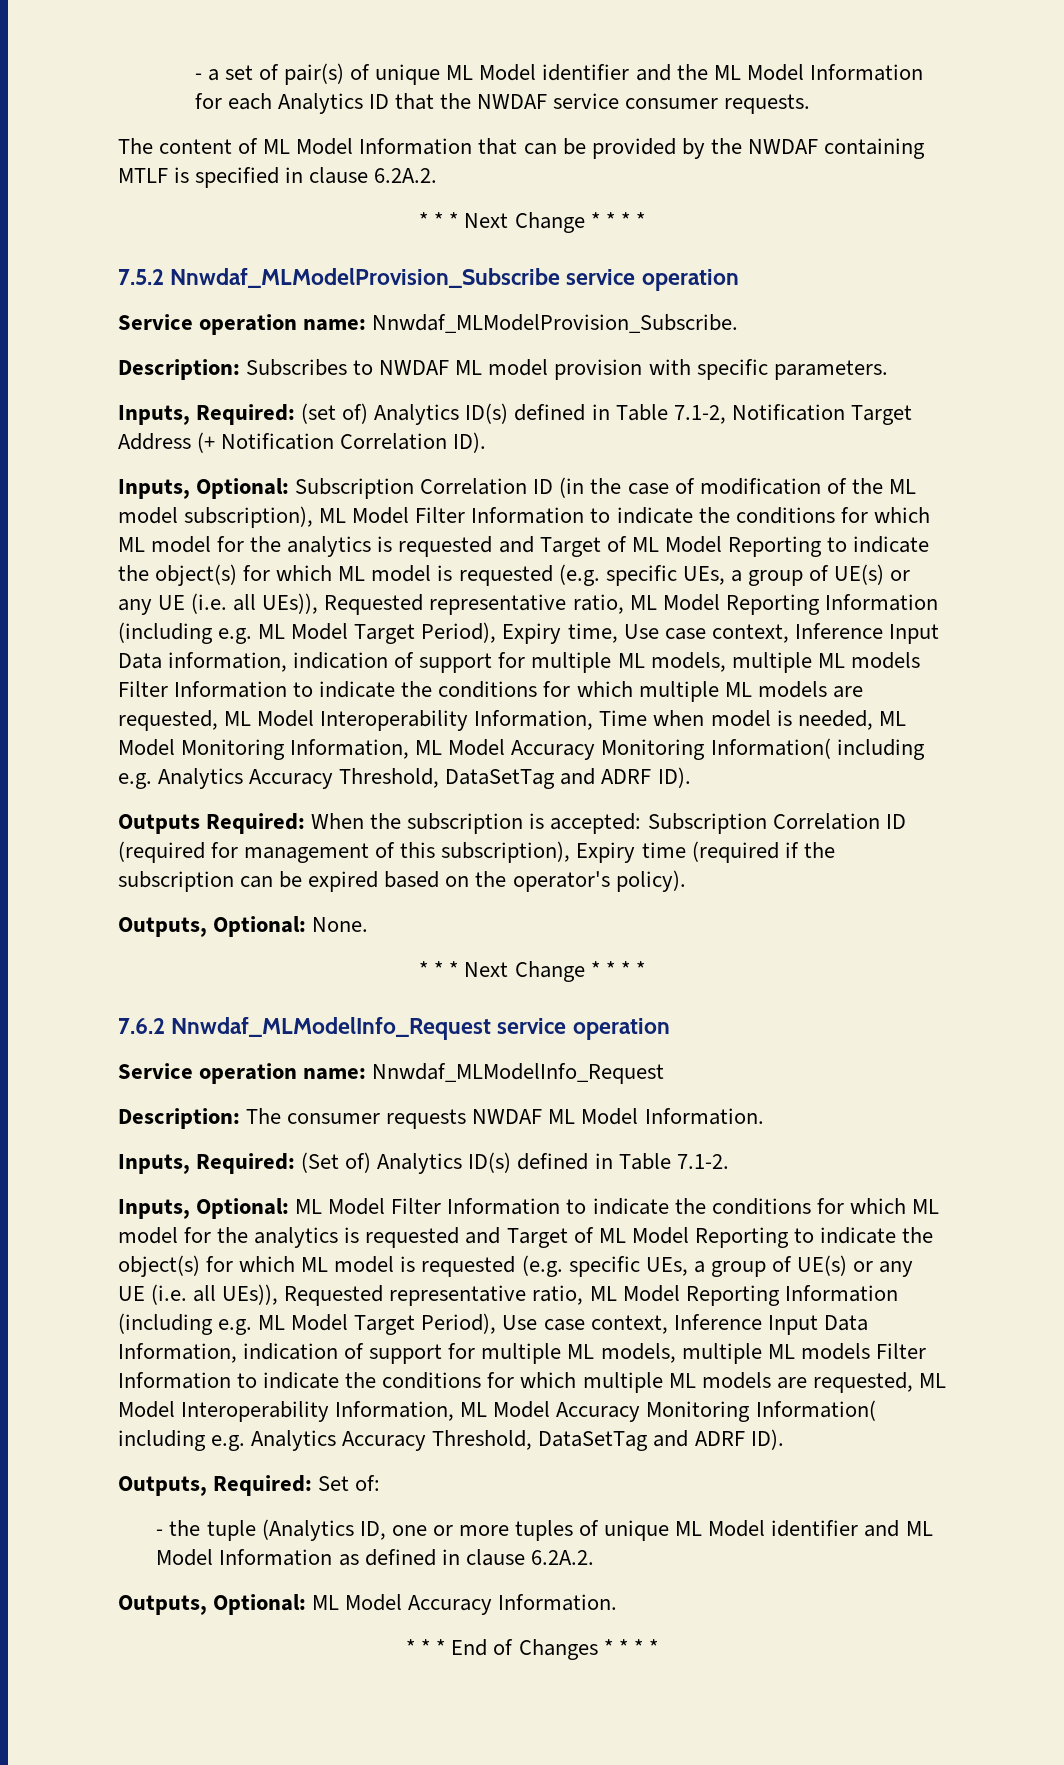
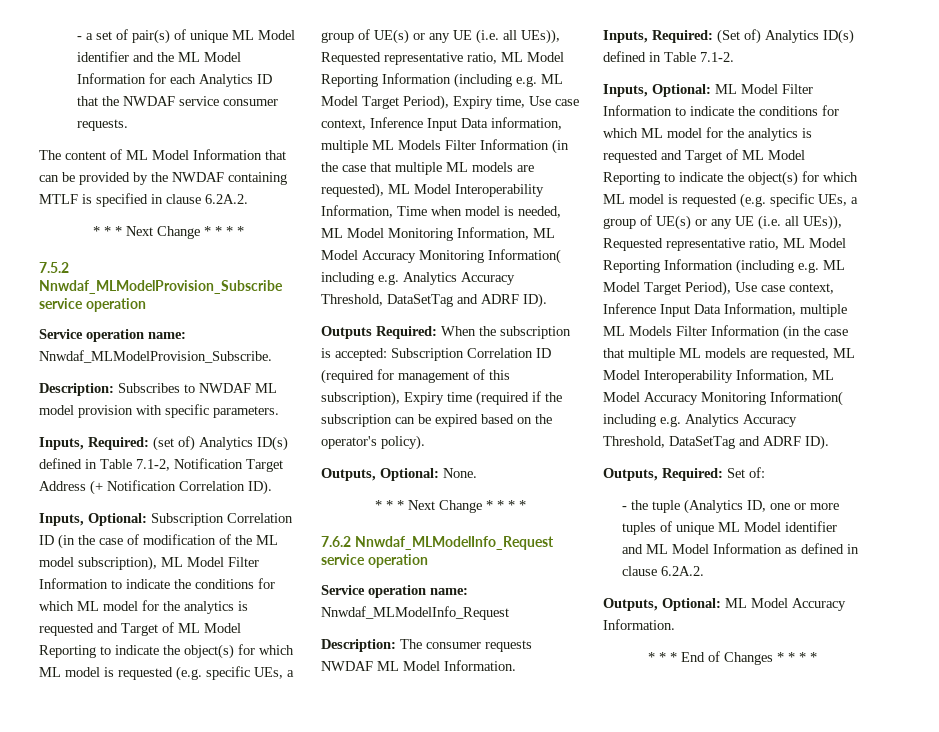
[293,652,920,673] [118,681,863,702] [118,710,218,731] indication of support for multiple ML models, multiple ML models Filter Information to indicate the conditions for which multiple ML models are requested, -> [321,139,569,154] [321,162,534,175] [321,183,384,198] multiple ML Models Filter Information (in the case that multiple ML models are requested),
[243,1343,926,1364] [118,1372,577,1389] indication of support for multiple ML models, multiple ML models Filter Information to indicate the conditions for which -> [800,304,847,317] [603,325,848,340] [603,348,624,358] multiple ML Models Filter Information (in the case that

